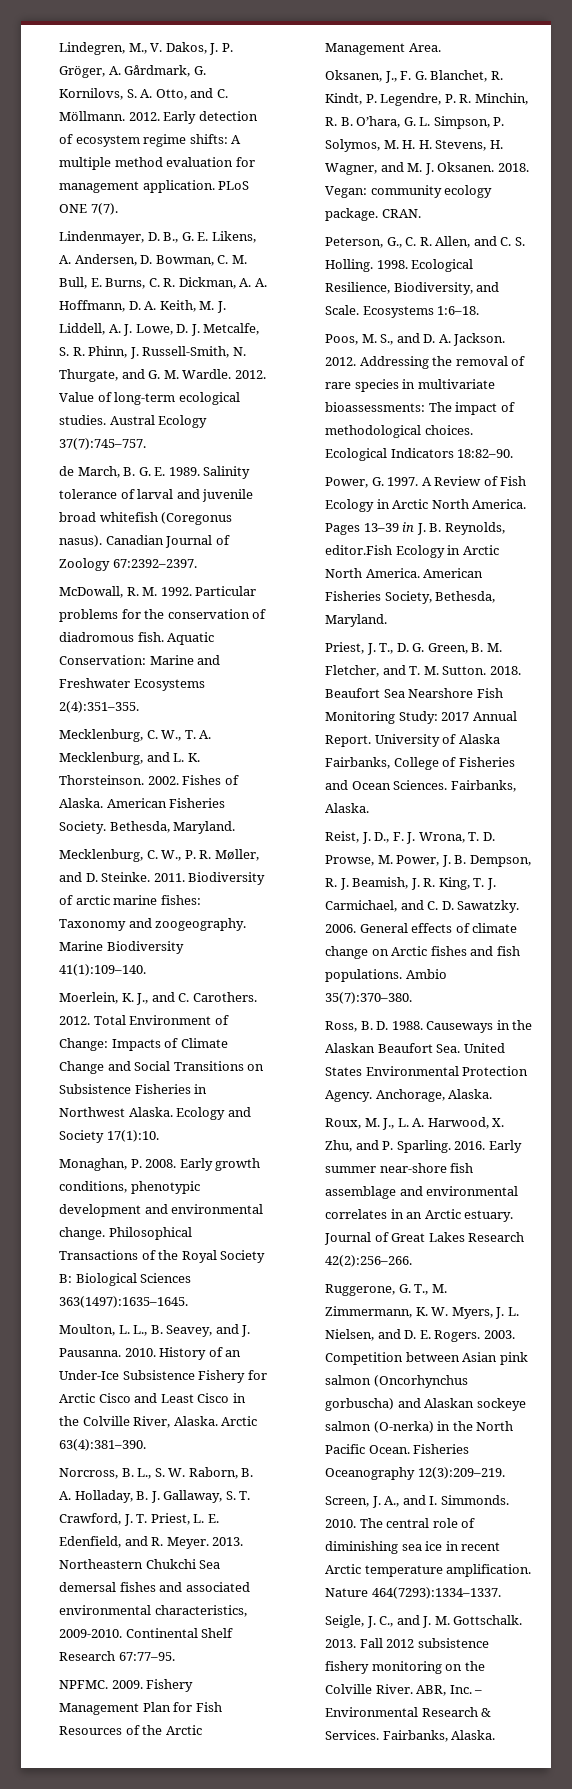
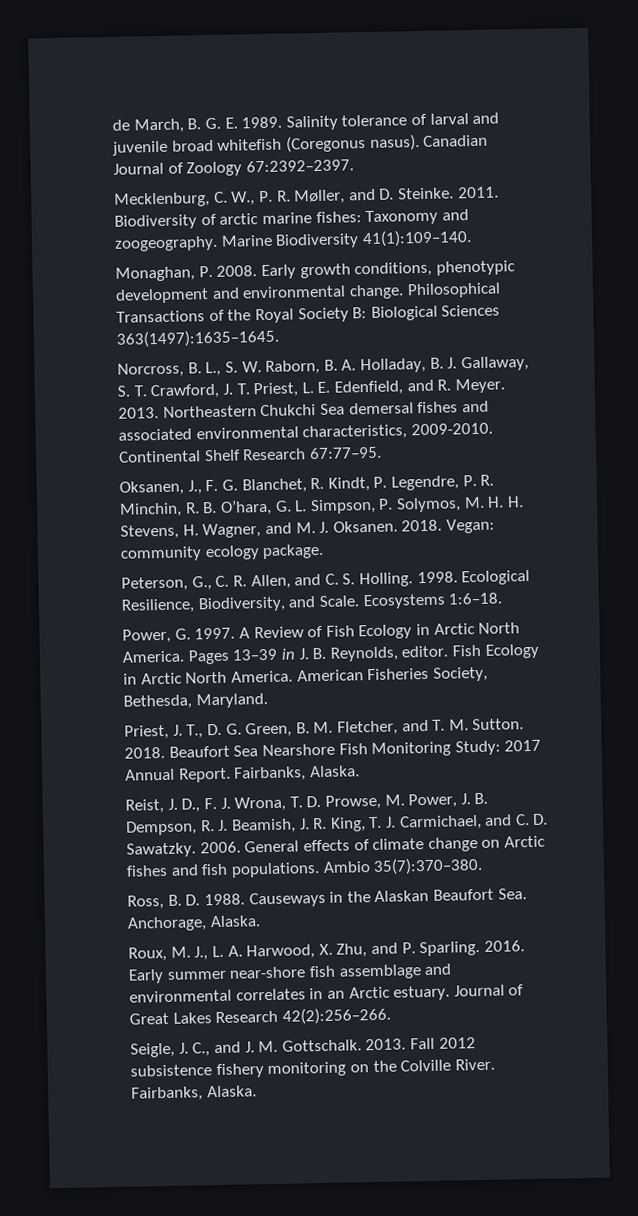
[59,42,233,55] [59,65,206,78] [59,88,228,100] [59,111,258,124] [59,134,242,147] [59,157,255,170] [59,180,250,193] [59,203,118,215] [59,231,256,244] [59,254,247,266] [59,277,267,289] [59,300,226,313] [59,323,260,336] [59,346,246,359] [59,369,266,382] [59,392,240,405] [59,415,208,428] [59,438,147,450] Lindegren, M., V. Dakos, J. P. Gröger, A. Gårdmark, G. Kornilovs, S. A. Otto, and C. Möllmann. 2012. Early detection of ecosystem regime shifts: A multiple method evaluation for management application. PLoS ONE 7(7). // Lindenmayer, D. B., G. E. Likens, A. Andersen, D. Bowman, C. M. Bull, E. Burns, C. R. Dickman, A. A. Hoffmann, D. A. Keith, M. J. Liddell, A. J. Lowe, D. J. Metcalfe, S. R. Phinn, J. Russell-Smith, N. Thurgate, and G. M. Wardle. 2012. Value of long-term ecological studies. Austral Ecology 37(7):745–757. // -> (112, 125) none
[59,586,257,598] [59,609,267,622] [59,632,215,645] [59,655,221,665] [59,678,205,691] [59,701,140,713] [59,729,212,742] [59,752,200,765] [59,775,239,785] [59,798,226,808] [59,821,236,834] // McDowall, R. M. 1992. Particular problems for the conservation of diadromous fish. Aquatic Conservation: Marine and Freshwater Ecosystems 2(4):351–355. // Mecklenburg, C. W., T. A. Mecklenburg, and L. K. Thorsteinson. 2002. Fishes of Alaska. American Fisheries Society. Bethesda, Maryland. -> (354, 166) none
[59,992,257,1005] [59,1015,229,1025] [59,1038,228,1051] [59,1061,265,1074] [59,1084,208,1094] [59,1107,251,1120] [59,1130,159,1143] // Moerlein, K. J., and C. Carothers. 2012. Total Environment of Change: Impacts of Climate Change and Social Transitions on Subsistence Fisheries in Northwest Alaska. Ecology and Society 17(1):10. -> (472, 238) none
[59,1324,251,1337] [59,1347,242,1360] [59,1370,267,1383] [59,1393,246,1403] [59,1416,258,1428] [59,1439,147,1451] // Moulton, L. L., B. Seavey, and J. Pausanna. 2010. History of an Under-Ice Subsistence Fishery for Arctic Cisco and Least Cisco in the Colville River, Alaska. Arctic 63(4):381–390. -> (280, 338) none
[59,1679,194,1692] [59,1702,222,1715] [59,1725,202,1735] [325,43,441,55] // NPFMC. 2009. Fishery Management Plan for Fish Resources of the Arctic Management Area. -> (382, 453) none
[381,209,421,218] CRAN. -> (325, 551) none
[325,333,506,346] [325,356,526,369] [325,379,495,392] [325,402,515,415] [325,425,473,438] [325,448,514,461] // Poos, M. S., and D. A. Jackson. 2012. Addressing the removal of rare species in multivariate bioassessments: The impact of methodological choices. Ecological Indicators 18:82–90. -> (503, 598) none
[325,545,393,555] editor.Fish -> [401,644,481,658] editor. Fish
[374,734,500,747] [325,757,515,770] [325,780,448,790] University of Alaska Fairbanks, College of Fisheries and Ocean Sciences. -> (231, 775) none
[463,1043,505,1053] [325,1066,529,1076] [325,1090,373,1102] United States Environmental Protection Agency. -> (527, 894) none
[325,1284,447,1296] [325,1306,519,1319] [325,1329,515,1342] [325,1352,528,1365] [325,1375,468,1388] [325,1398,526,1411] [325,1421,514,1433] [325,1444,470,1454] [325,1467,505,1480] [325,1495,509,1508] [325,1518,476,1528] [325,1541,501,1554] [325,1564,532,1577] [325,1587,501,1599] // Ruggerone, G. T., M. Zimmermann, K. W. Myers, J. L. Nielsen, and D. E. Rogers. 2003. Competition between Asian pink salmon (Oncorhynchus gorbuscha) and Alaskan sockeye salmon (O-nerka) in the North Pacific Ocean. Fisheries Oceanography 12(3):209–219. // Screen, J. A., and I. Simmonds. 2010. The central role of diminishing sea ice in recent Arctic temperature amplification. Nature 464(7293):1334–1337. -> (391, 1015) none
[416,1685,483,1696] [325,1707,492,1717] [325,1730,380,1740] ABR, Inc. – Environmental Research & Services. -> (495, 1064) none

